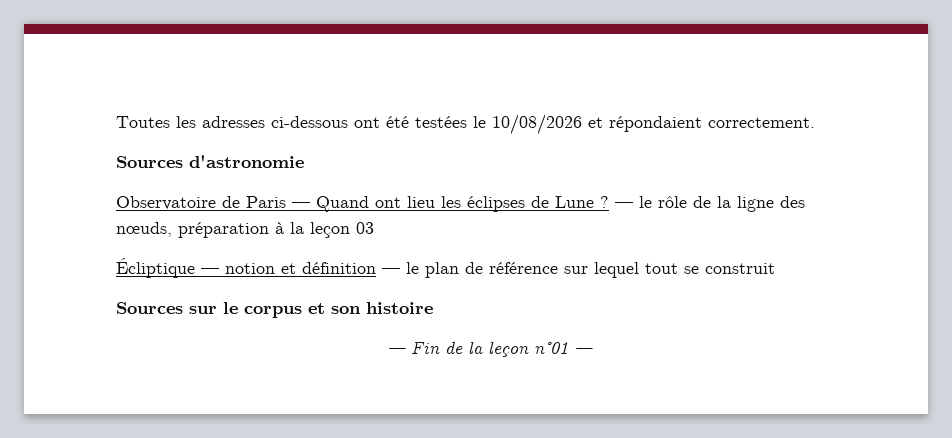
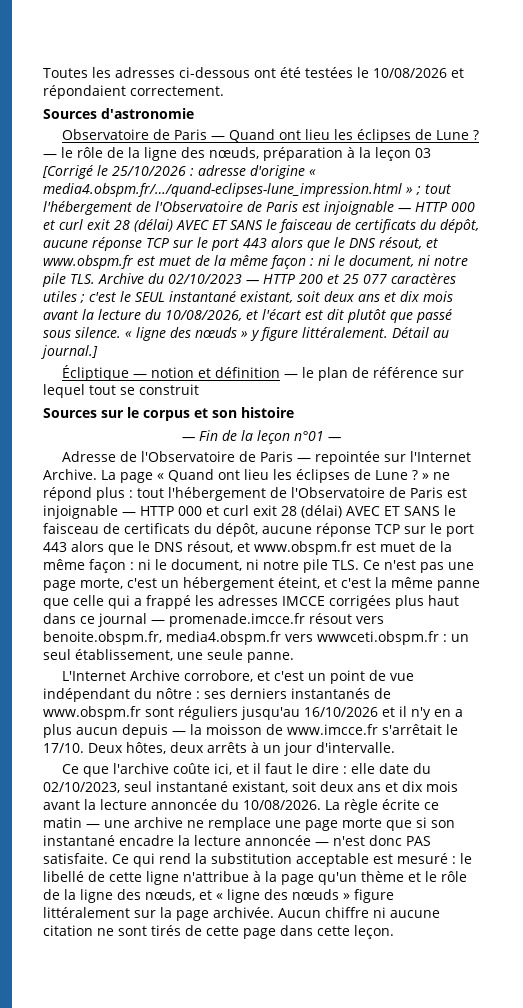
(374, 228) none -> [42,165,316,179] [43,183,451,197] [43,201,475,215] [43,219,479,233] [43,237,438,251] [43,255,468,269] [42,273,456,287] [43,291,453,303] [43,309,452,323] [43,327,449,341] [41,345,98,359] [Corrigé le 25/10/2026 : adresse d'origine « media4.obspm.fr/…/quand-eclipses-lune_impression.html » ; tout l'hébergement de l'Observatoire de Paris est injoignable — HTTP 000 et curl exit 28 (délai) AVEC ET SANS le faisceau de certificats du dépôt, aucune réponse TCP sur le port 443 alors que le DNS résout, et www.obspm.fr est muet de la même façon : ni le document, ni notre pile TLS. Archive du 02/10/2023 — HTTP 200 et 25 077 caractères utiles ; c'est le SEUL instantané existant, soit deux ans et dix mois avant la lecture du 10/08/2026, et l'écart est dit plutôt que passé sous silence. « ligne des nœuds » y figure littéralement. Détail au journal.]
(593, 351) none -> [62,451,472,465] [43,469,450,483] [43,487,467,501] [43,505,456,519] [43,523,474,537] [43,541,452,555] [43,559,474,573] [43,577,480,591] [43,595,459,609] [43,613,384,627] [43,631,469,645] [43,649,294,663] [62,670,415,684] [43,688,391,702] [43,706,463,720] [43,724,458,738] [43,742,395,756] [62,763,432,777] [43,781,458,793] [43,799,439,813] [43,817,455,831] [43,835,431,846] [43,853,472,867] [43,871,467,885] [43,889,394,903] [43,907,440,921] [43,925,394,939] // Adresse de l'Observatoire de Paris — repointée sur l'Internet Archive. La page « Quand ont lieu les éclipses de Lune ? » ne répond plus : tout l'hébergement de l'Observatoire de Paris est injoignable — HTTP 000 et curl exit 28 (délai) AVEC ET SANS le faisceau de certificats du dépôt, aucune réponse TCP sur le port 443 alors que le DNS résout, et www.obspm.fr est muet de la même façon : ni le document, ni notre pile TLS. Ce n'est pas une page morte, c'est un hébergement éteint, et c'est la même panne que celle qui a frappé les adresses IMCCE corrigées plus haut dans ce journal — promenade.imcce.fr résout vers benoite.obspm.fr, media4.obspm.fr vers wwwceti.obspm.fr : un seul établissement, une seule panne. // L'Internet Archive corrobore, et c'est un point de vue indépendant du nôtre : ses derniers instantanés de www.obspm.fr sont réguliers jusqu'au 16/10/2026 et il n'y en a plus aucun depuis — la moisson de www.imcce.fr s'arrêtait le 17/10. Deux hôtes, deux arrêts à un jour d'intervalle. // Ce que l'archive coûte ici, et il faut le dire : elle date du 02/10/2023, seul instantané existant, soit deux ans et dix mois avant la lecture annoncée du 10/08/2026. La règle écrite ce matin — une archive ne remplace une page morte que si son instantané encadre la lecture annoncée — n'est donc PAS satisfaite. Ce qui rend la substitution acceptable est mesuré : le libellé de cette ligne n'attribue à la page qu'un thème et le rôle de la ligne des nœuds, et « ligne des nœuds » figure littéralement sur la page archivée. Aucun chiffre ni aucune citation ne sont tirés de cette page dans cette leçon.

